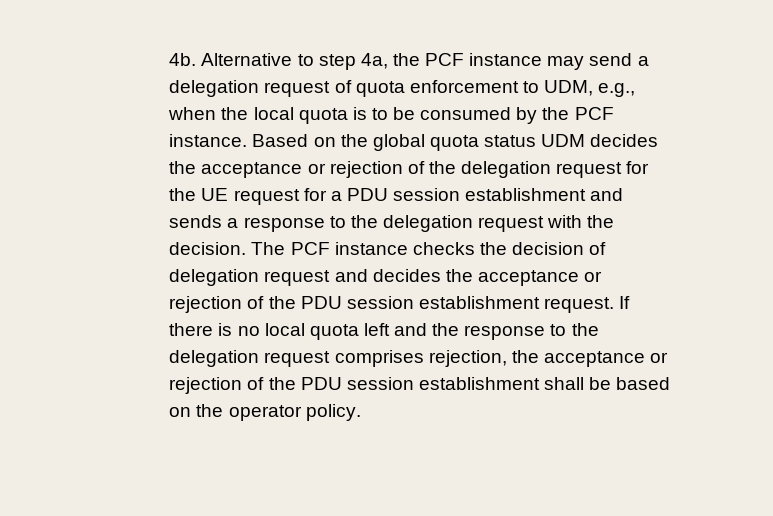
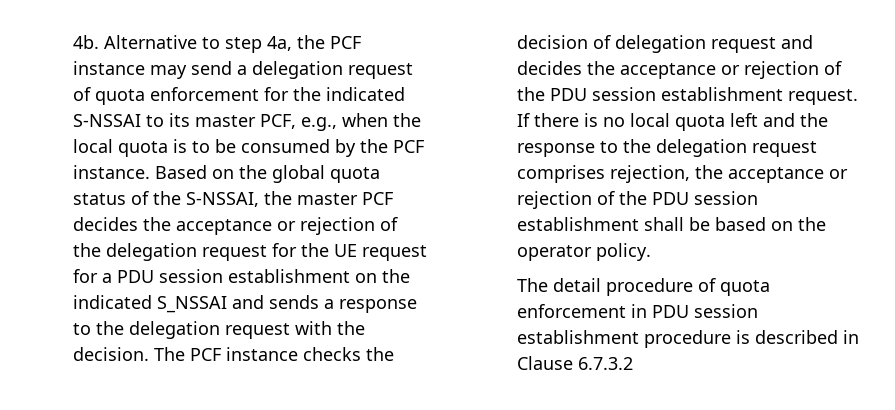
[522,80,594,96] to UDM, -> [263,87,405,101] [72,113,296,129] for the indicated S-NSSAI to its master PCF,
[541,134,586,147] UDM -> [130,191,393,207] of the S-NSSAI, the master PCF
(587, 194) none -> [354,269,410,283] [72,295,227,313] on the indicated S_NSSAI
(361, 412) none -> [516,278,770,296] [516,304,758,318] [516,330,859,348] [516,356,633,370] // The detail procedure of quota enforcement in PDU session establishment procedure is described in Clause 6.7.3.2

